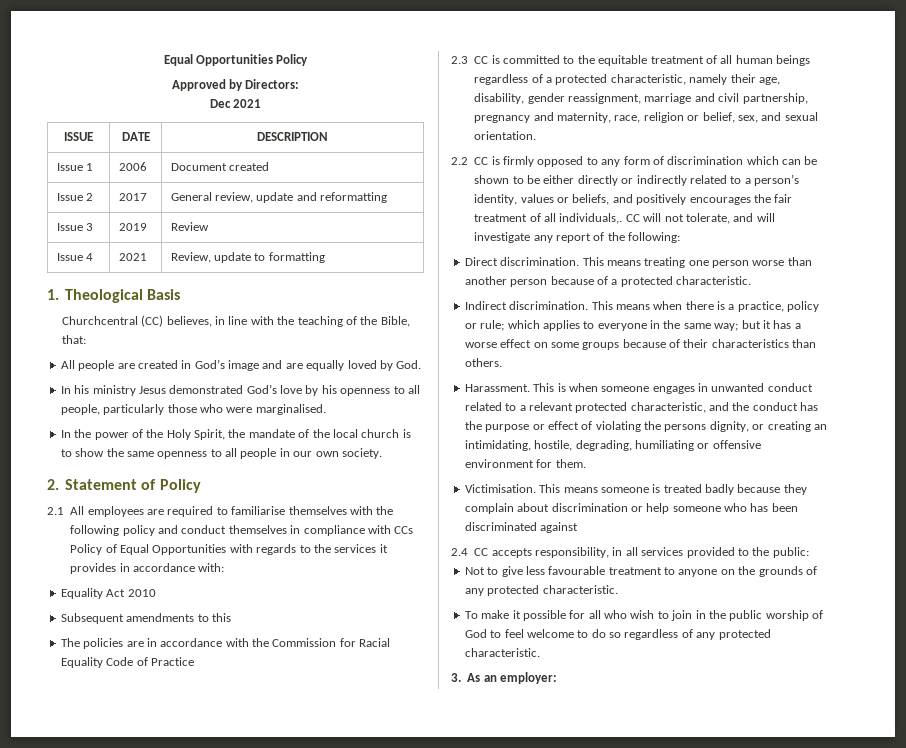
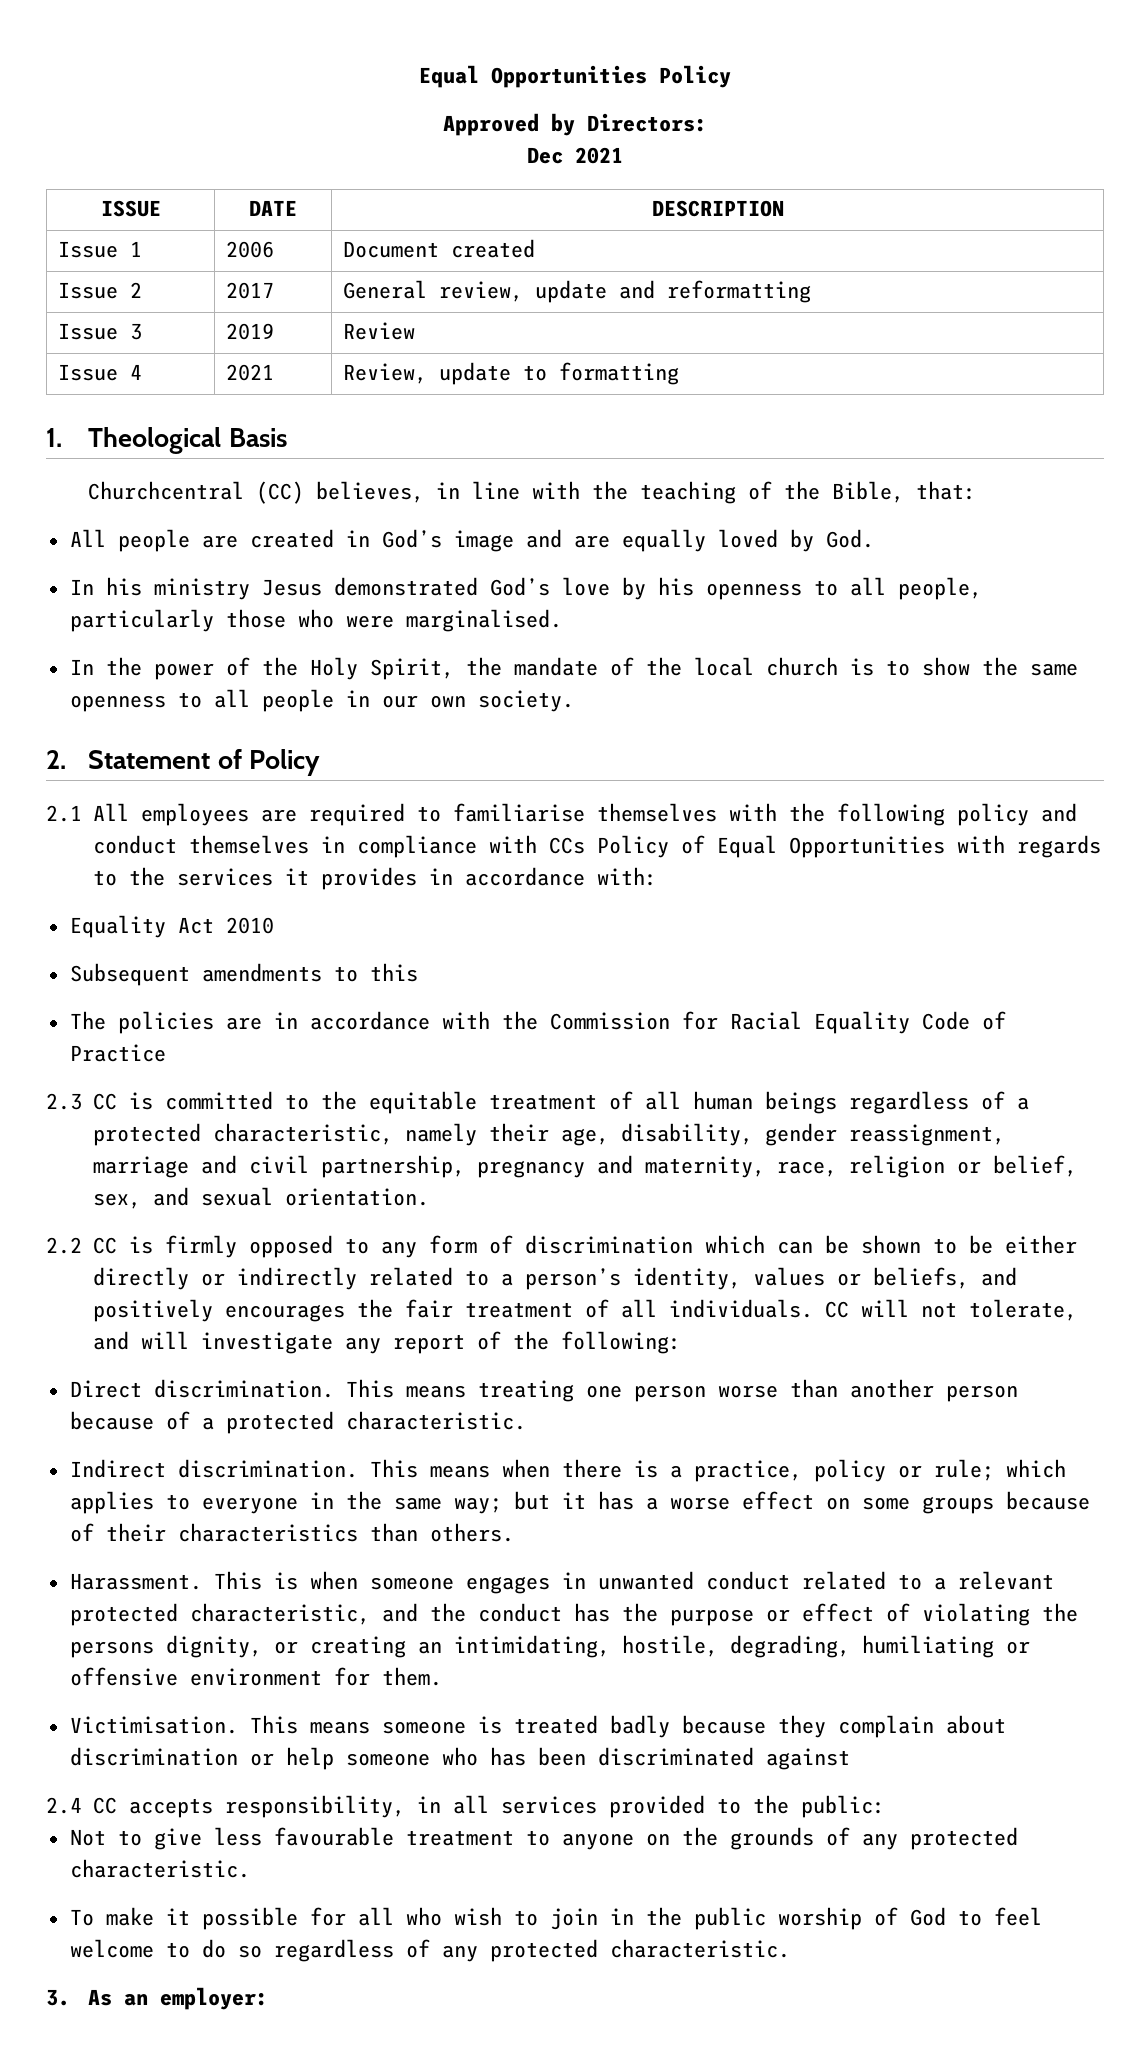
[559,213,623,224] individuals,. -> [668,1299,813,1318] individuals.

